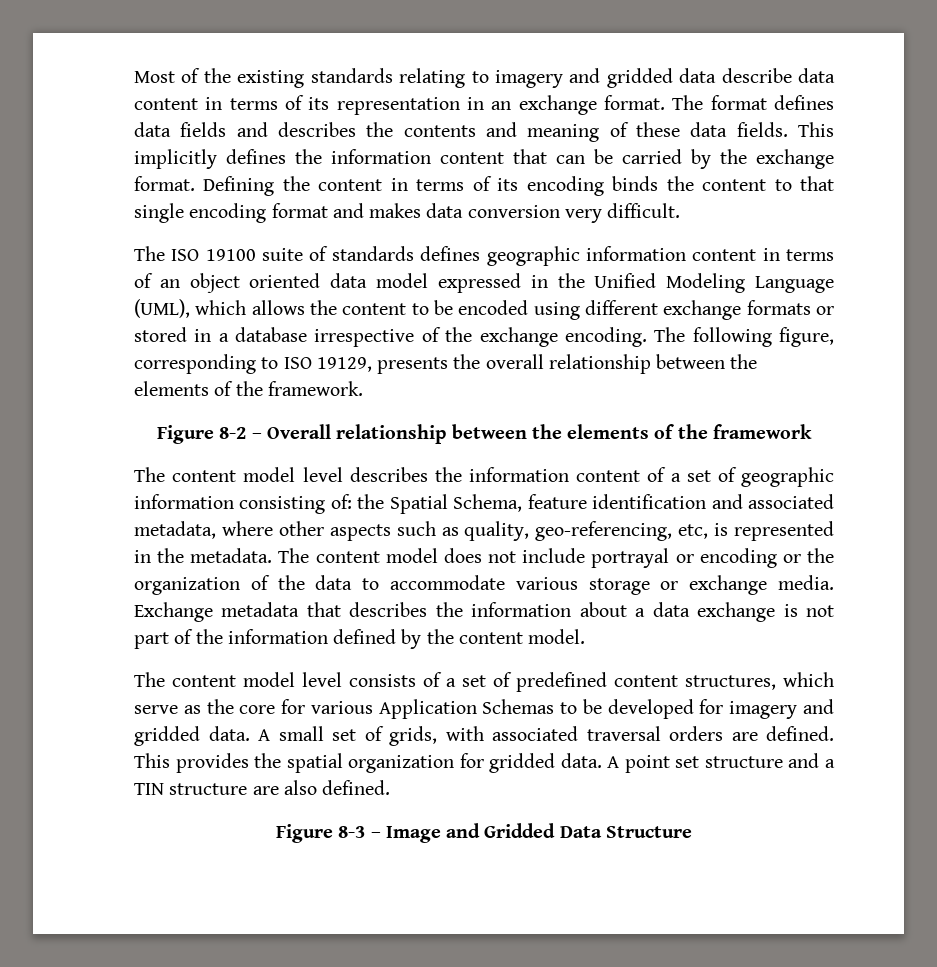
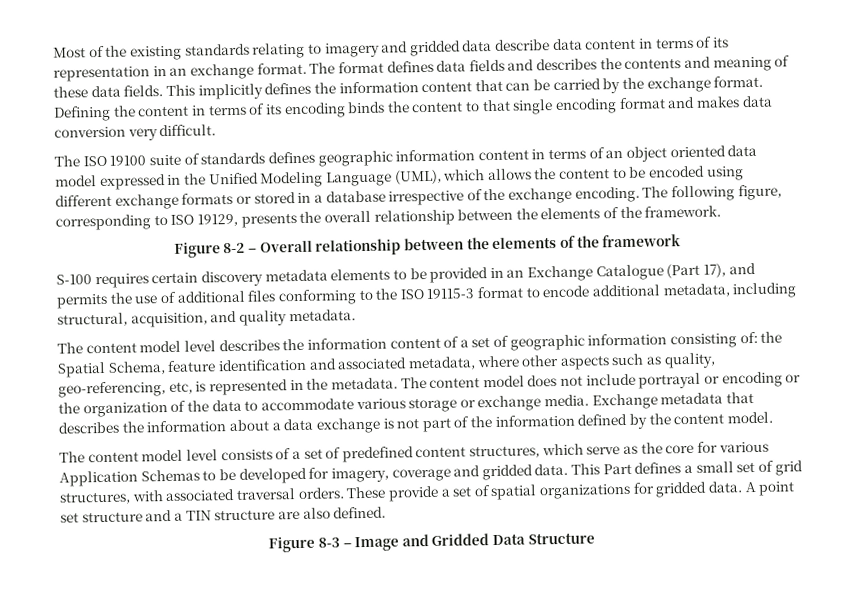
(812, 431) none -> [56,262,756,289] [56,282,798,309] [57,309,356,328] // S-100 requires certain discovery metadata elements to be provided in an Exchange Catalogue (Part 17), and permits the use of additional files conforming to the ISO 19115-3 format to encode additional metadata, including structural, acquisition, and quality metadata.
[729,701,798,719] imagery -> [330,467,451,483] imagery, coverage
[258,729,270,741] A -> [571,462,694,475] This Part defines a
[389,726,437,746] grids, -> [774,460,803,476] [59,491,131,505] grid structures,
[669,726,834,741] [134,753,455,773] orders are defined. This provides the spatial organization -> [297,483,632,502] orders. These provide a set of spatial organizations

